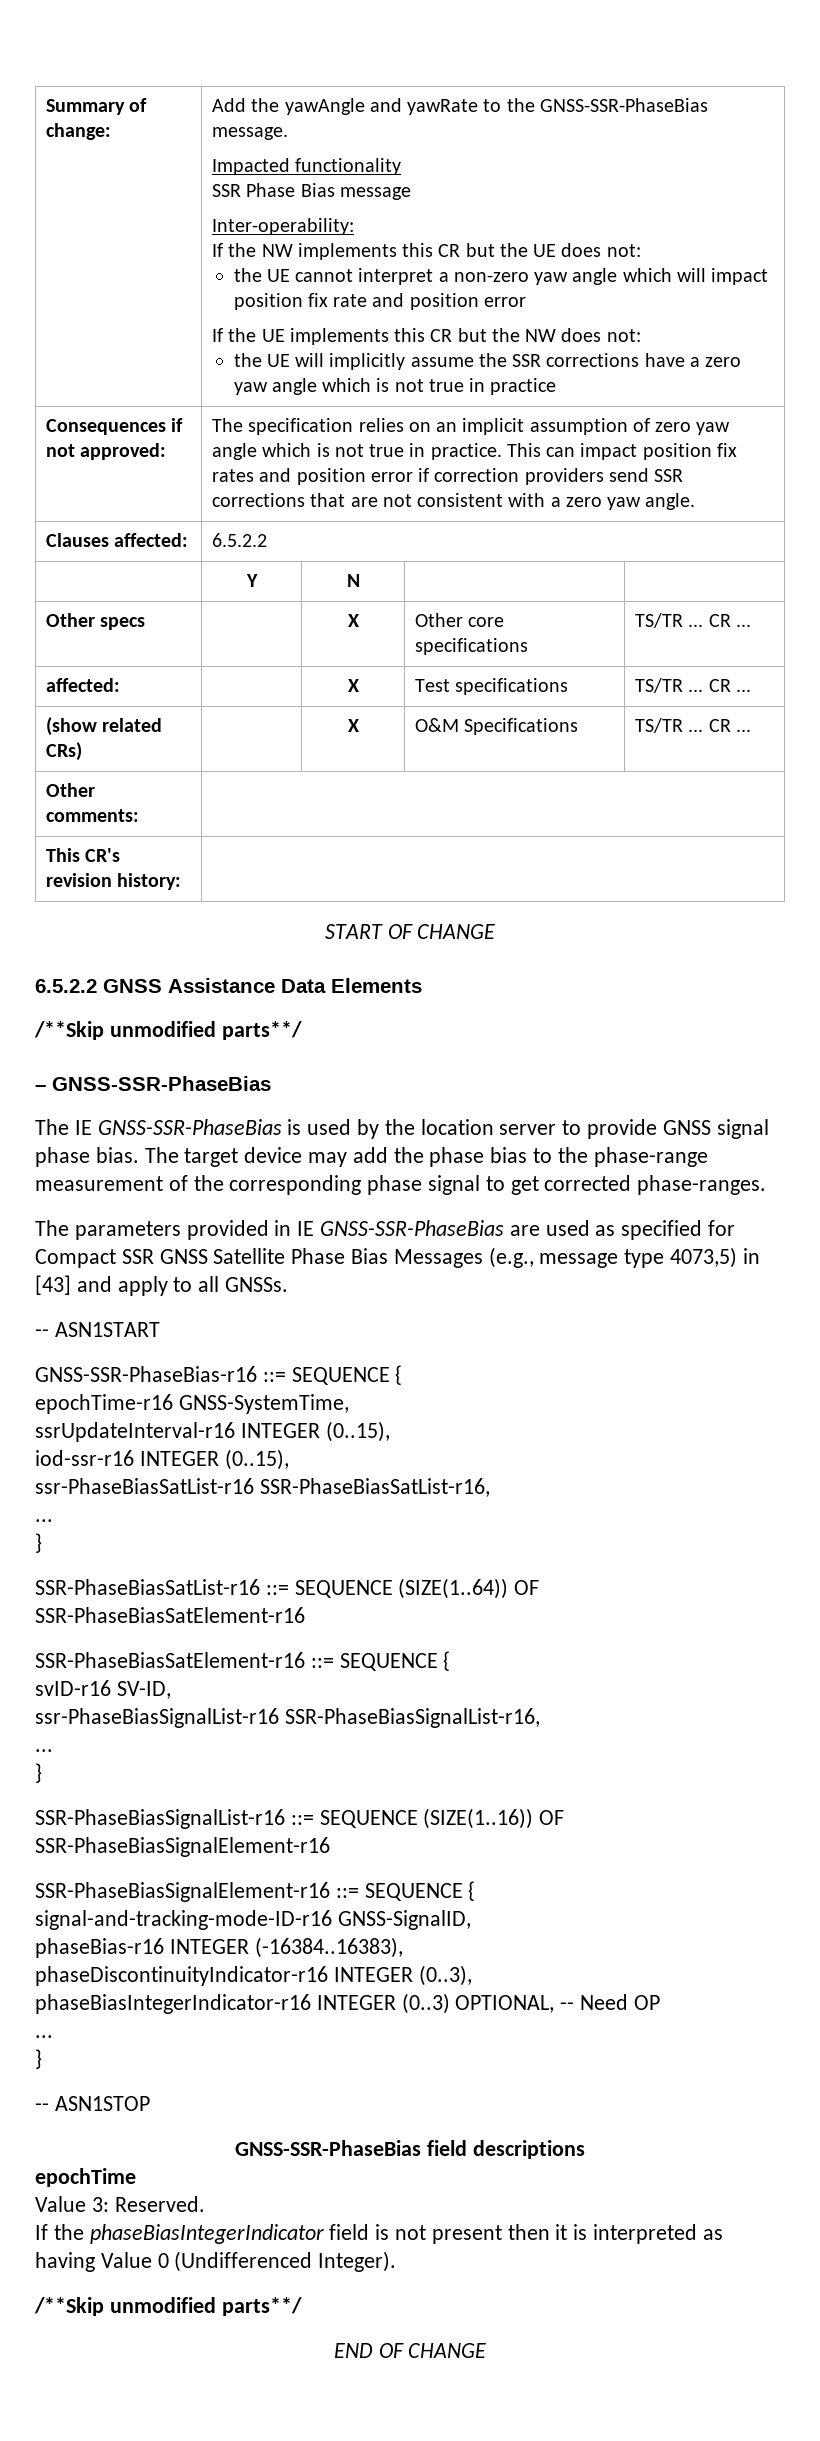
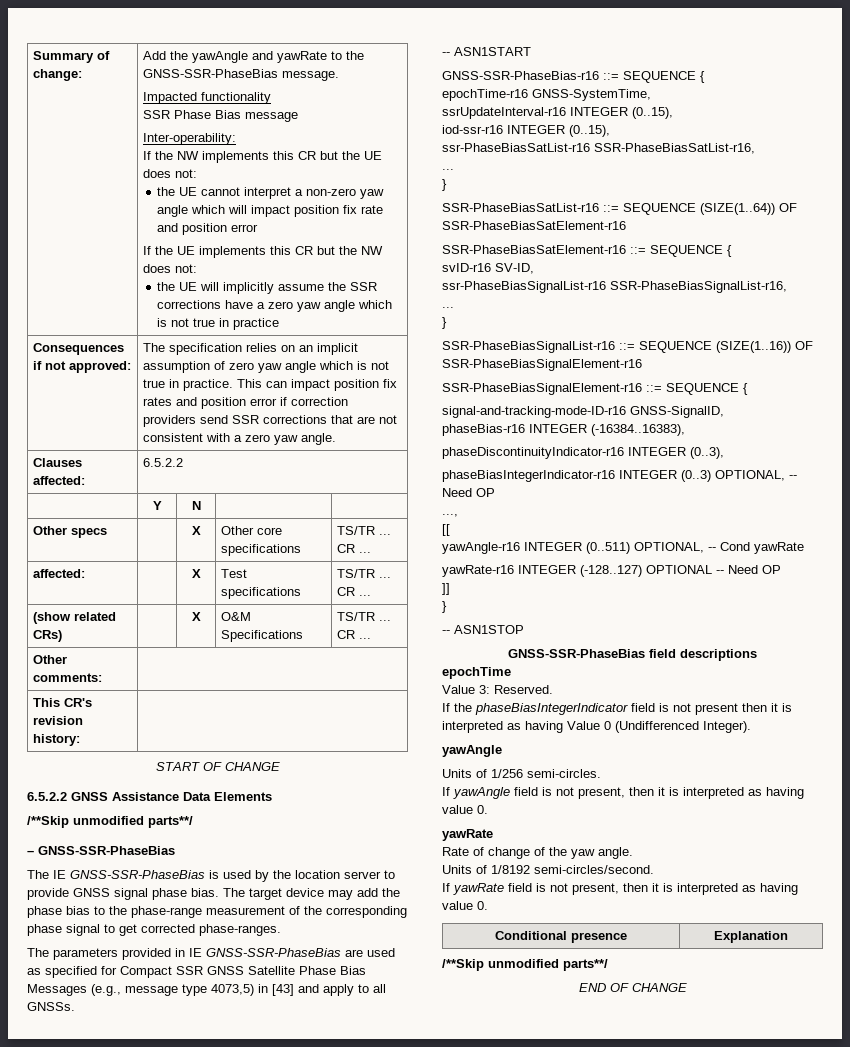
[35,2035,53,2038] ... -> [442,514,458,517] [442,524,450,536] [442,542,804,554] [442,565,781,577] [442,583,450,595] ..., // [[ // yawAngle-r16 INTEGER (0..511) OPTIONAL, -- Cond yawRate // yawRate-r16 INTEGER (-128..127) OPTIONAL -- Need OP // ]]
(397, 2261) none -> [442,745,502,757] [442,769,601,778] [442,787,804,799] [442,805,488,814] [442,829,493,841] [442,847,633,859] [442,865,654,874] [442,883,798,895] [442,901,488,910] [495,931,627,943] [714,931,788,943] // yawAngle // Units of 1/256 semi-circles. // If yawAngle field is not present, then it is interpreted as having value 0. // yawRate // Rate of change of the yaw angle. // Units of 1/8192 semi-circles/second. // If yawRate field is not present, then it is interpreted as having value 0. // Conditional presence | Explanation

